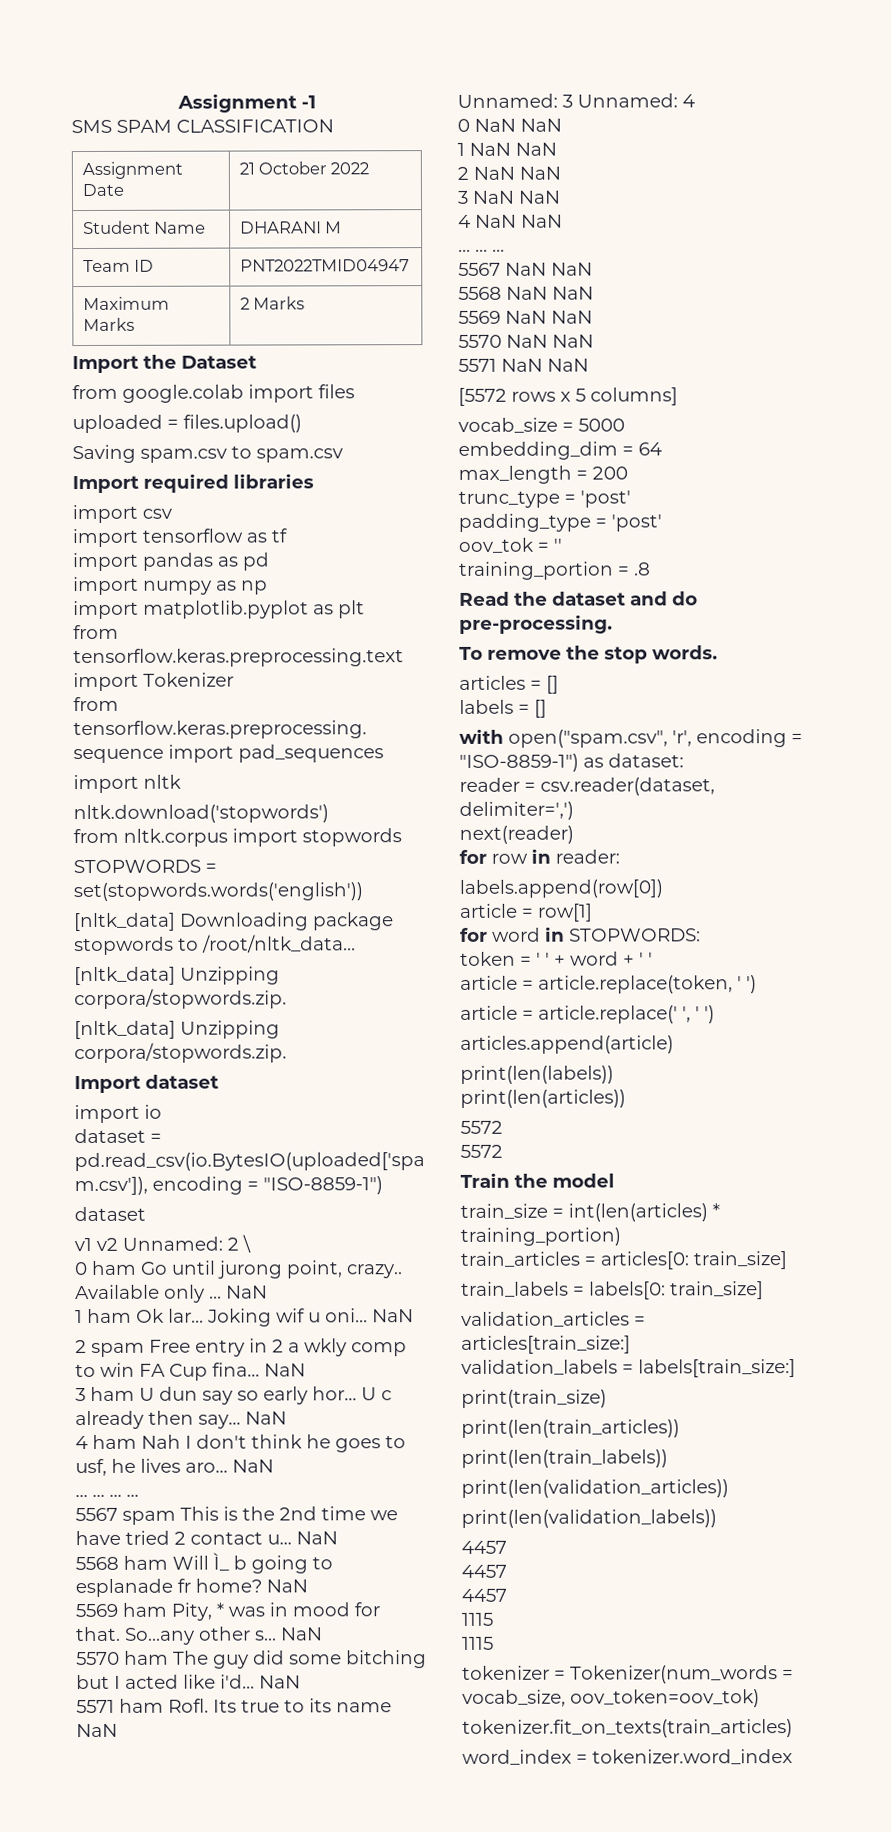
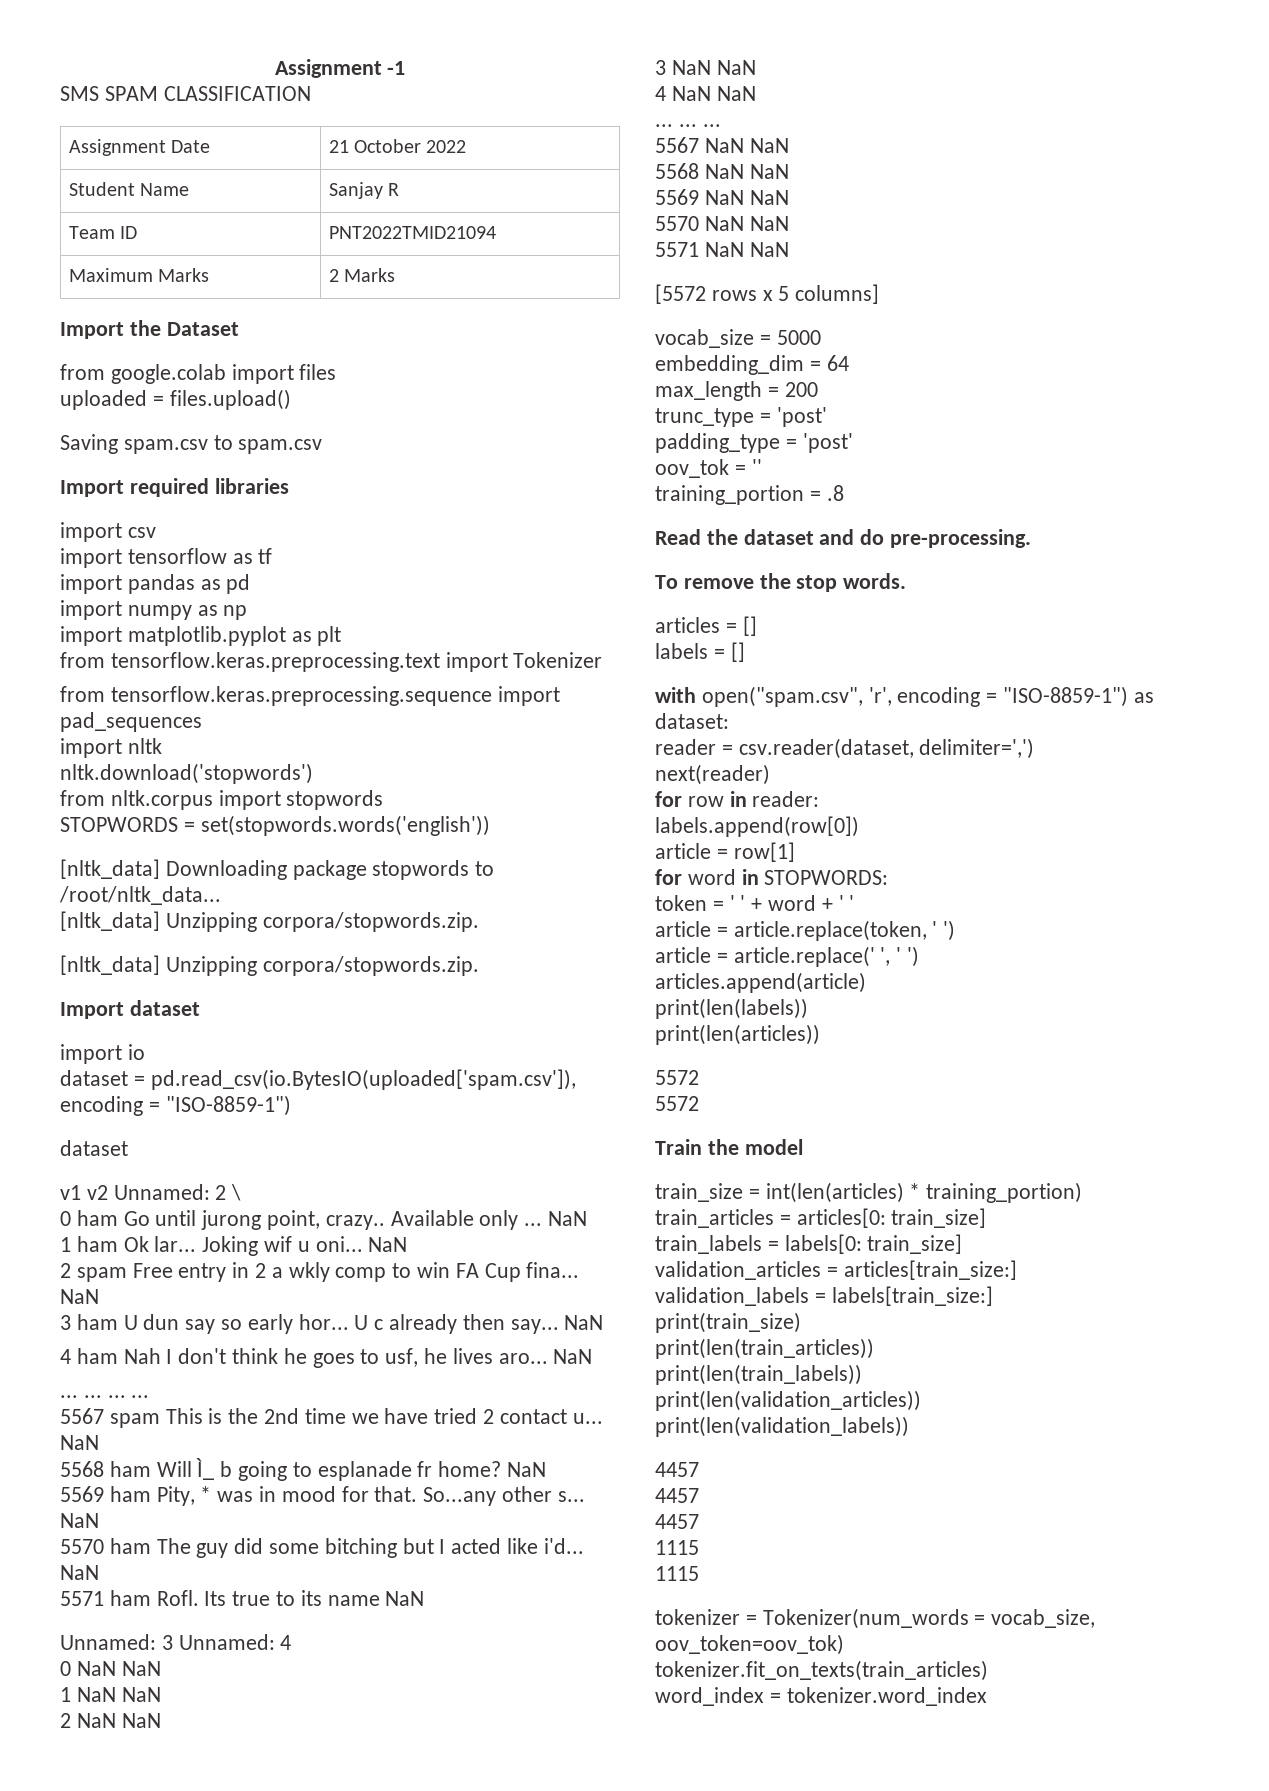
[239,221,343,234] DHARANI M -> [328,182,399,199] Sanjay R
[239,259,410,272] PNT2022TMID04947 -> [328,226,496,239] PNT2022TMID21094

